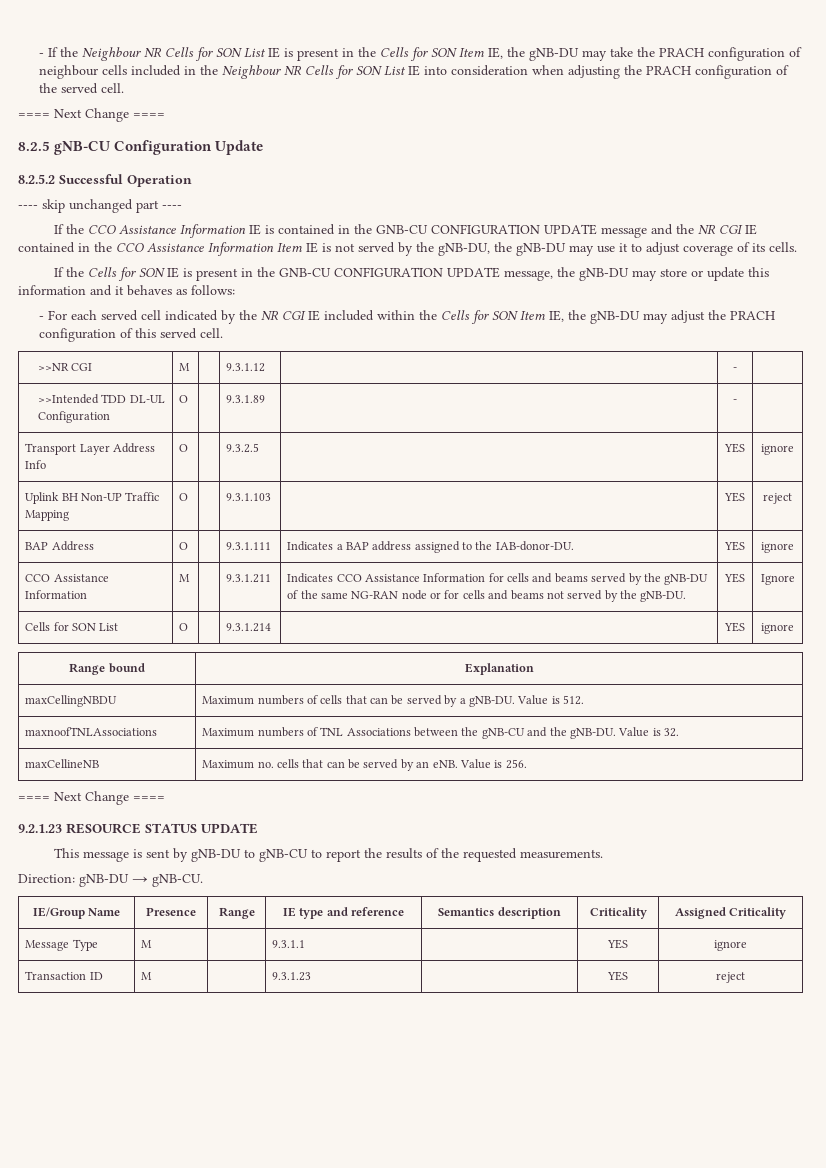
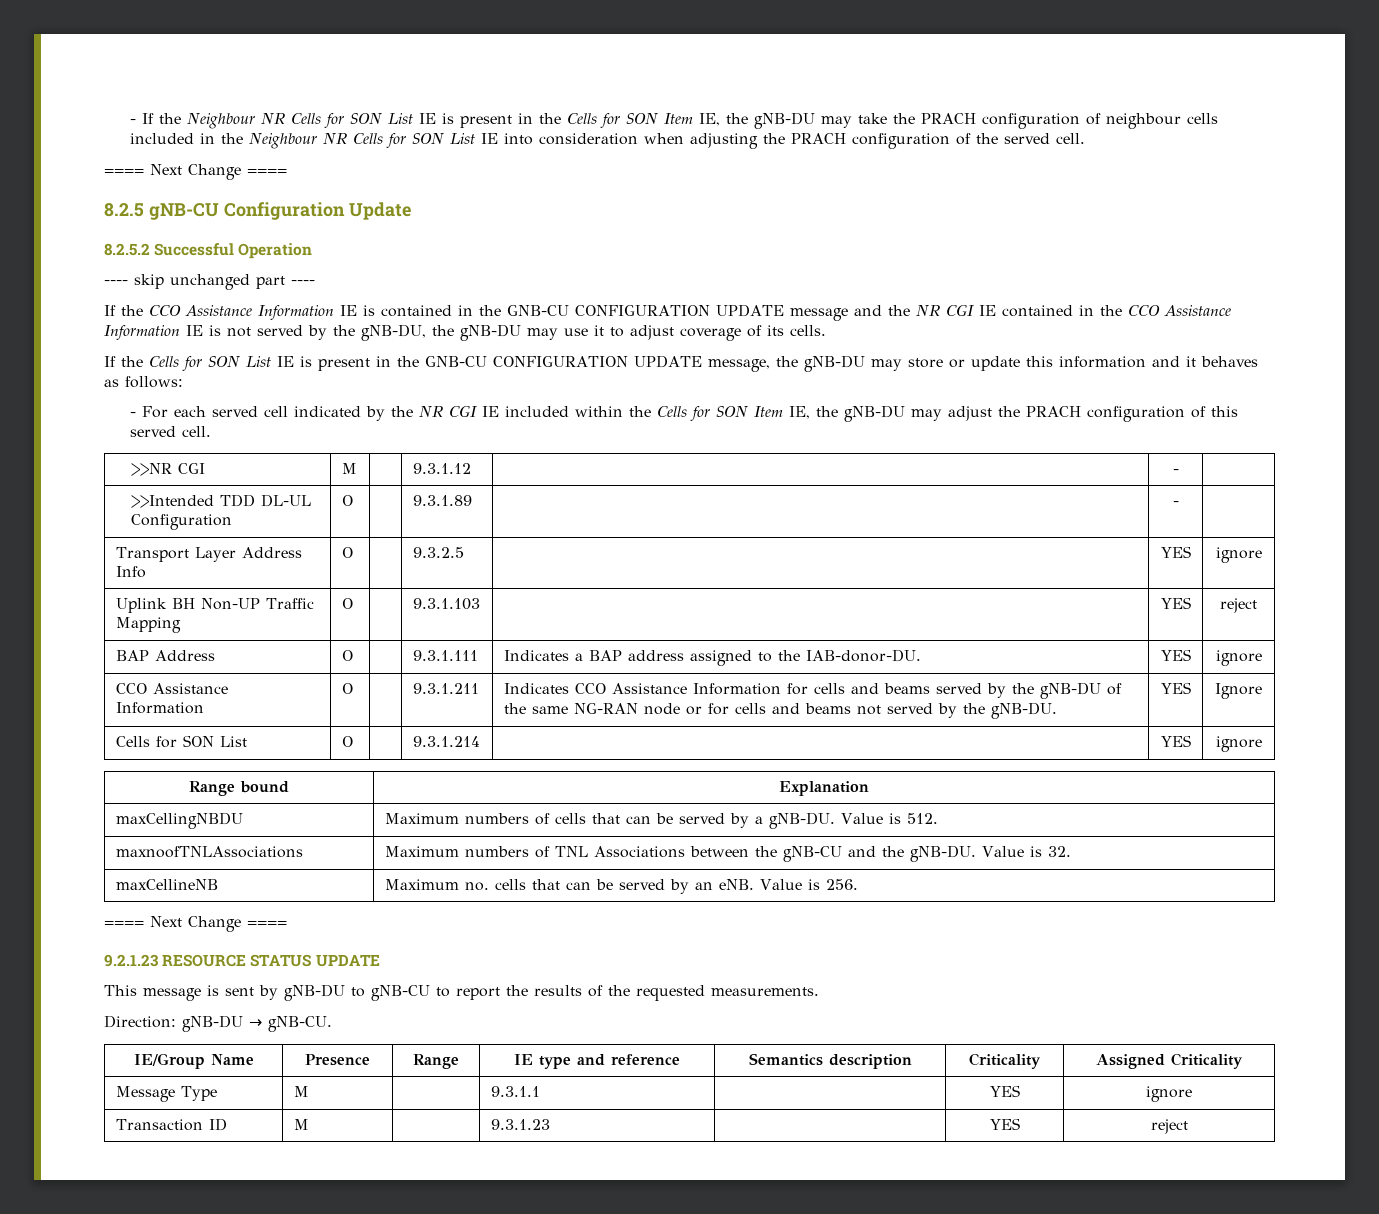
[277,243,302,252] Item -> (180, 332) none
(167, 272) none -> [246,356,271,367] List
[179,574,191,582] M -> [341,683,353,694] O

